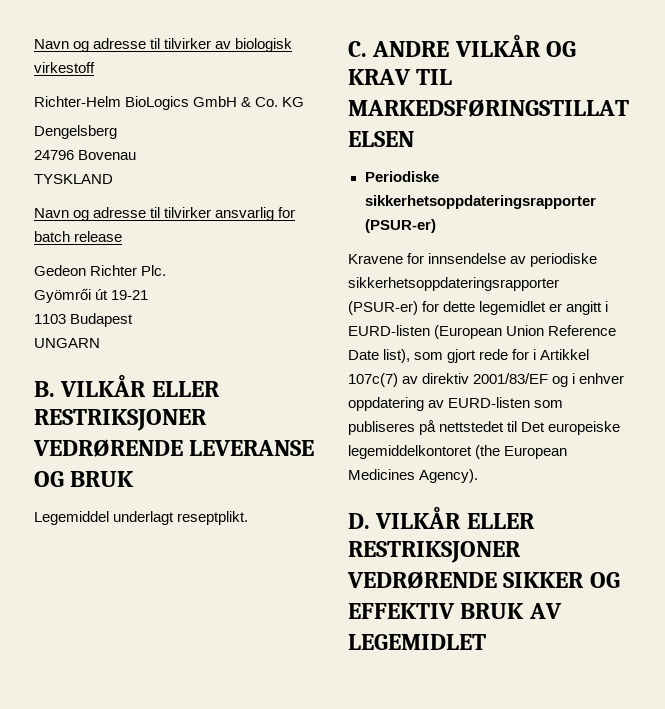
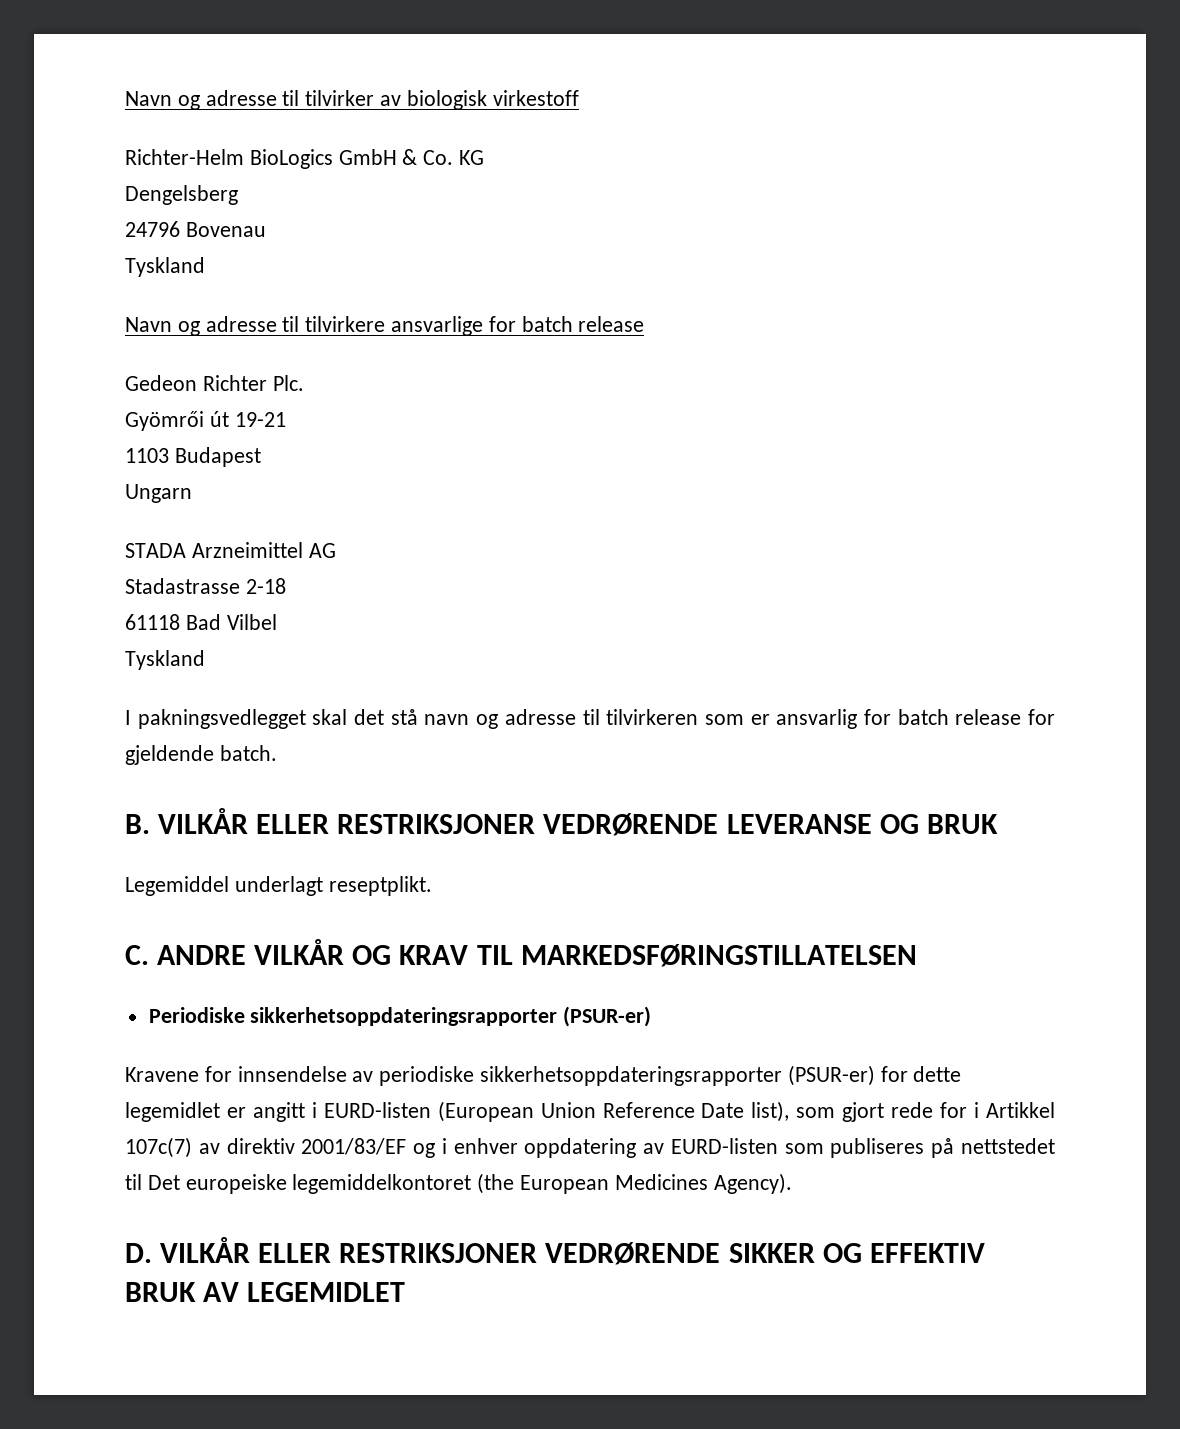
[34,174,113,184] [34,207,275,221] TYSKLAND // Navn og adresse til tilvirker ansvarlig -> [125,257,205,277] [125,316,484,336] Tyskland // Navn og adresse til tilvirkere ansvarlige
[34,338,100,348] UNGARN -> [125,484,192,503] [125,542,336,558] [125,578,286,594] [125,614,277,630] [125,650,205,670] [125,709,1055,729] [125,745,277,765] Ungarn // STADA Arzneimittel AG // Stadastrasse 2-18 // 61118 Bad Vilbel // Tyskland // I pakningsvedlegget skal det stå navn og adresse til tilvirkeren som er ansvarlig for batch release for gjeldende batch.

